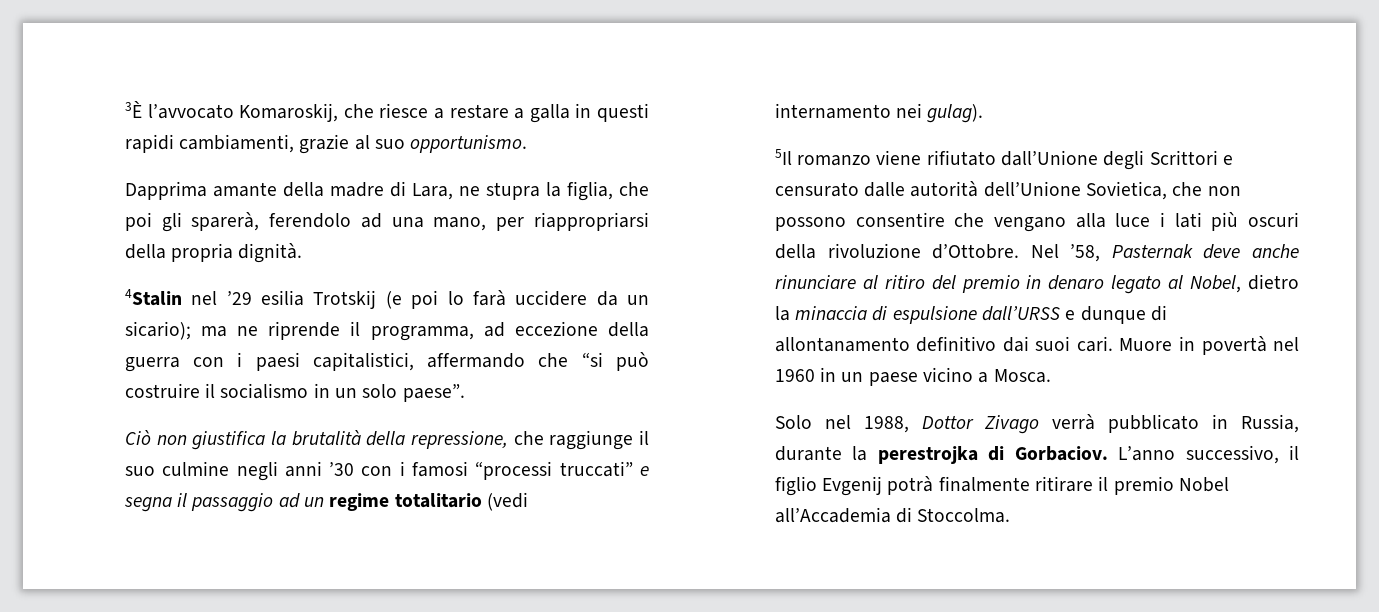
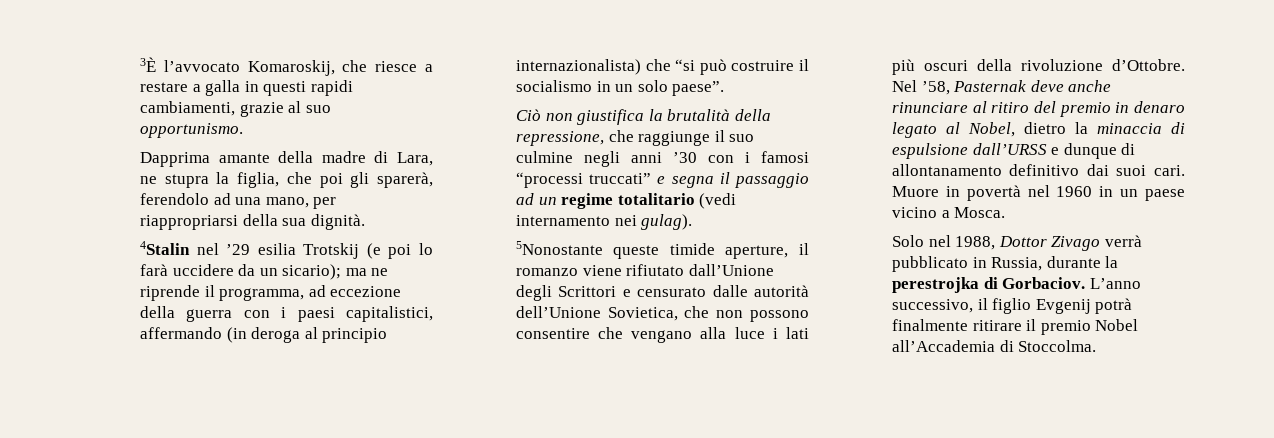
[171,243,234,262] propria -> [282,218,307,226] sua
(526, 360) none -> [226,327,388,343] [515,59,641,75] (in deroga al principio internazionalista)
[774,149,792,165] 5Il -> [515,241,809,259] 5Nonostante queste timide aperture, il

